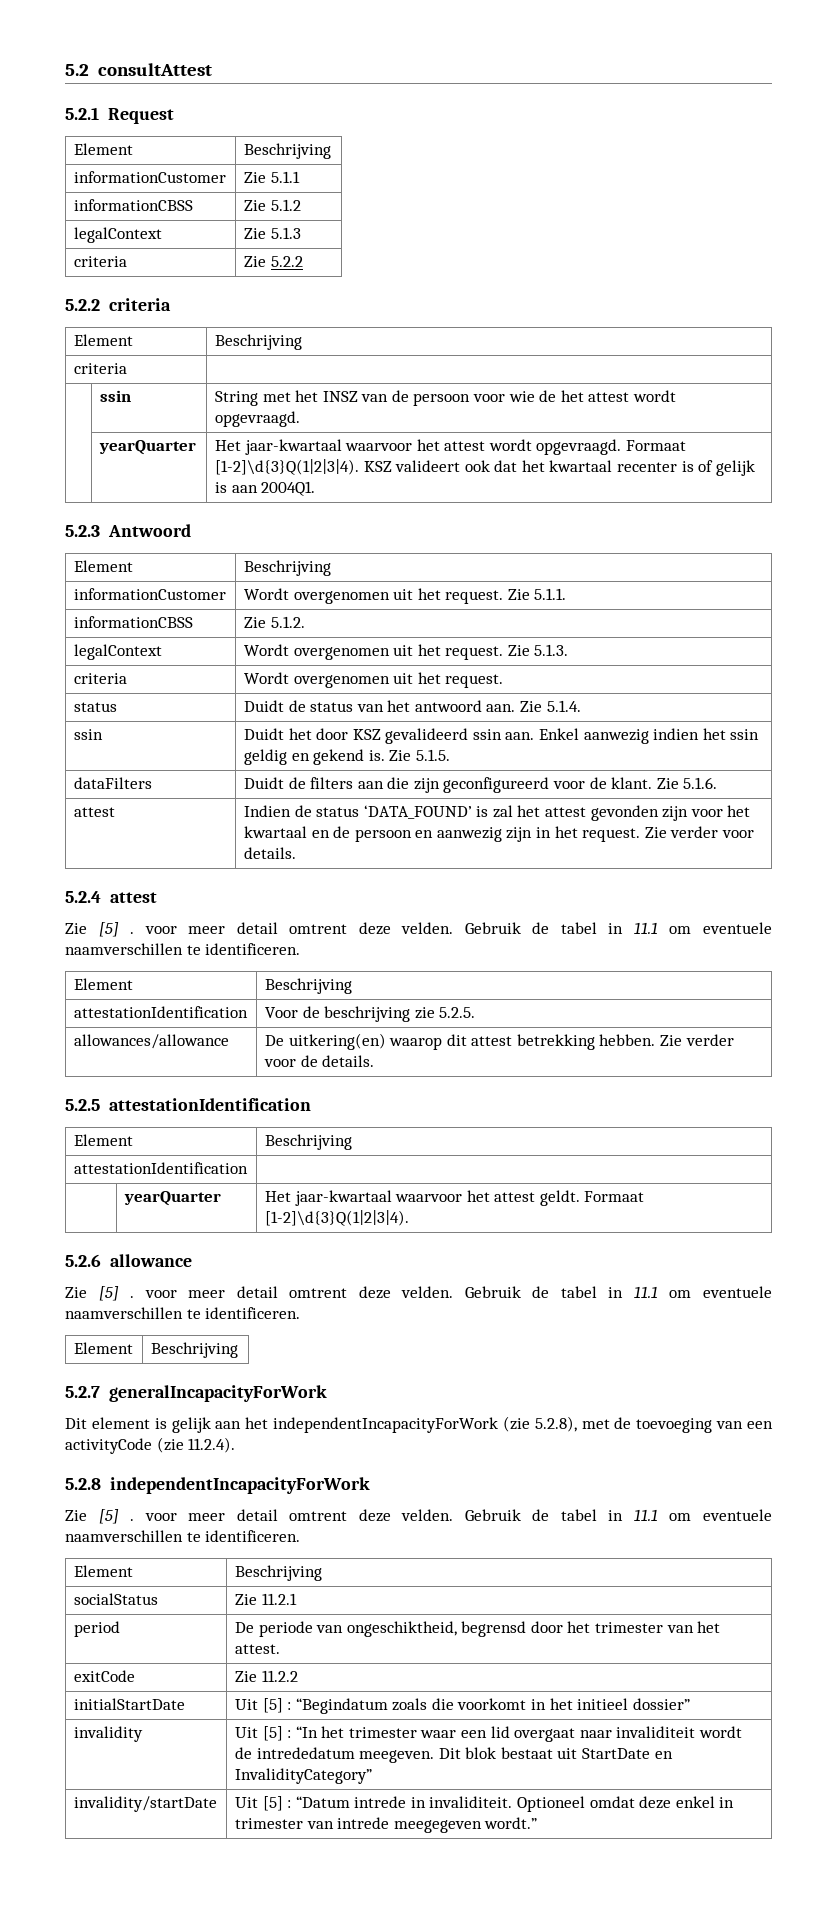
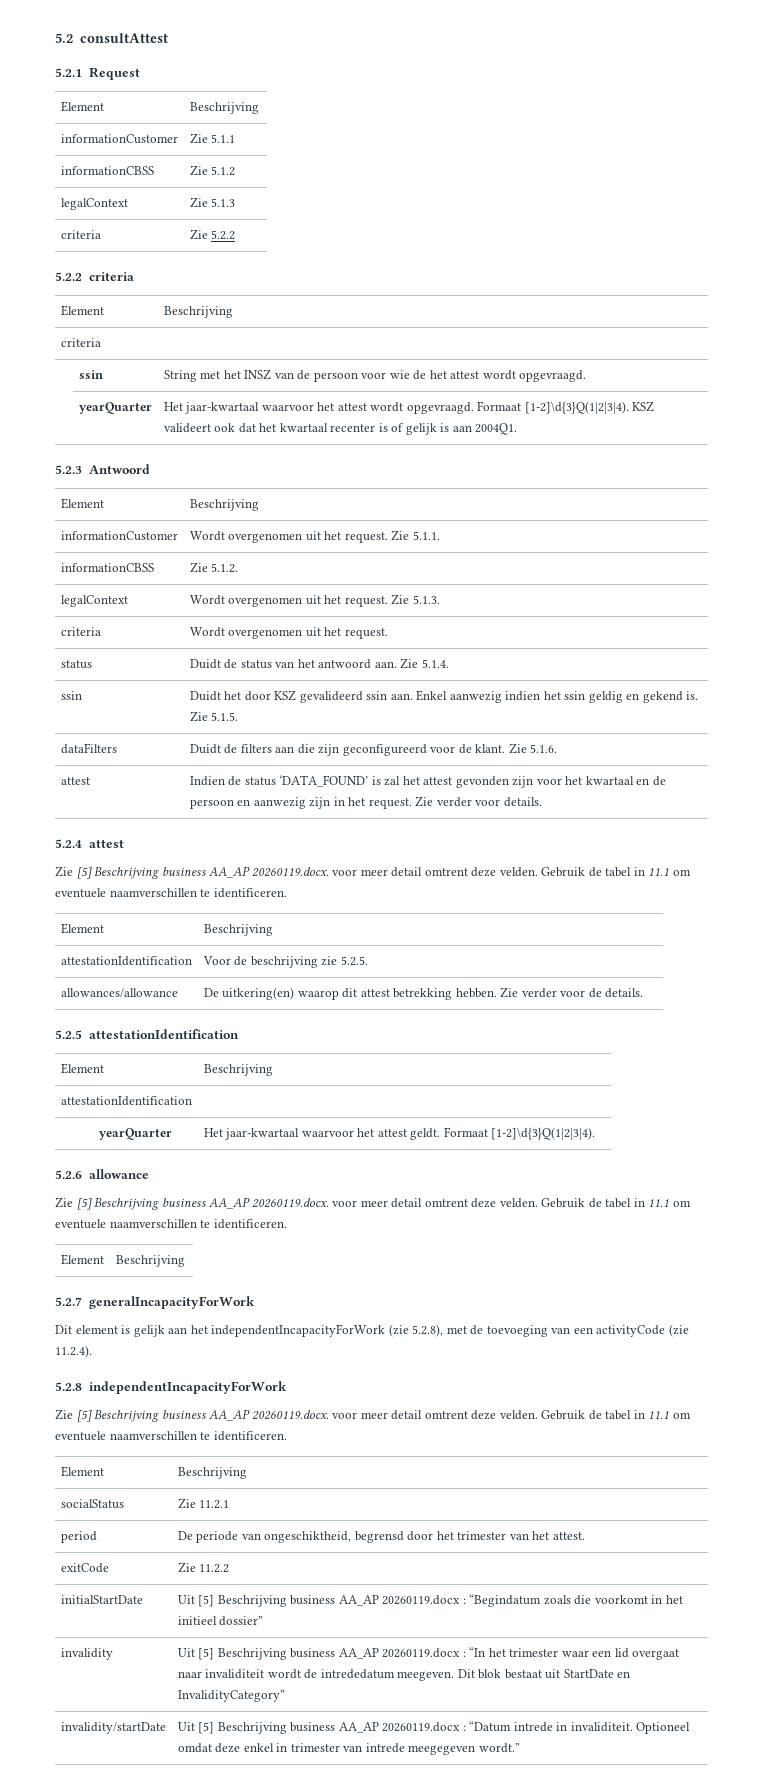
[130,932,135,934] . -> [94,866,329,879] Beschrijving business AA_AP 20260119.docx.
[130,1296,135,1298] . -> [94,1197,329,1210] Beschrijving business AA_AP 20260119.docx.
[130,1519,135,1521] . -> [94,1409,329,1422] Beschrijving business AA_AP 20260119.docx.
(283, 1705) none -> [217,1595,461,1607] Beschrijving business AA_AP 20260119.docx
(283, 1733) none -> [217,1648,461,1660] Beschrijving business AA_AP 20260119.docx
(283, 1803) none -> [217,1722,461,1734] Beschrijving business AA_AP 20260119.docx

